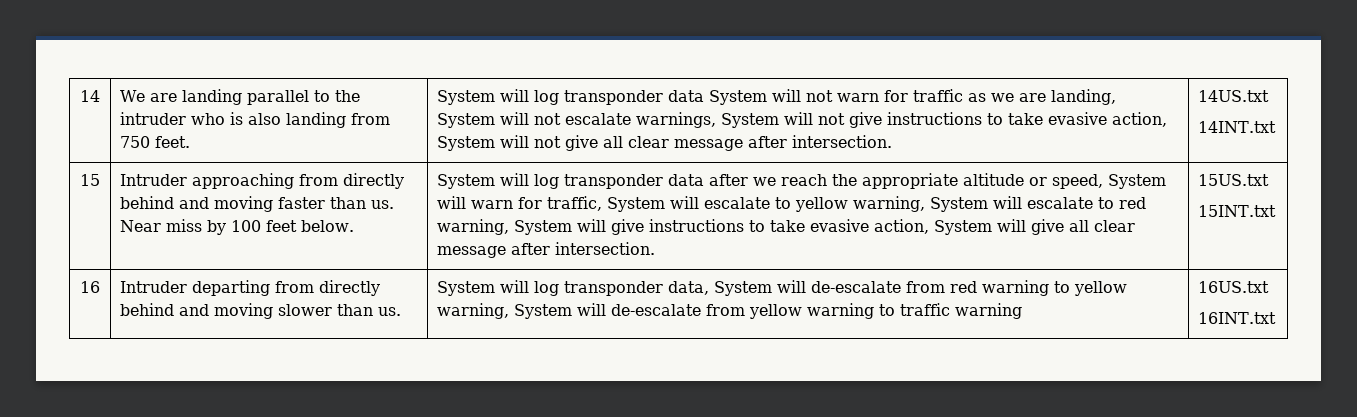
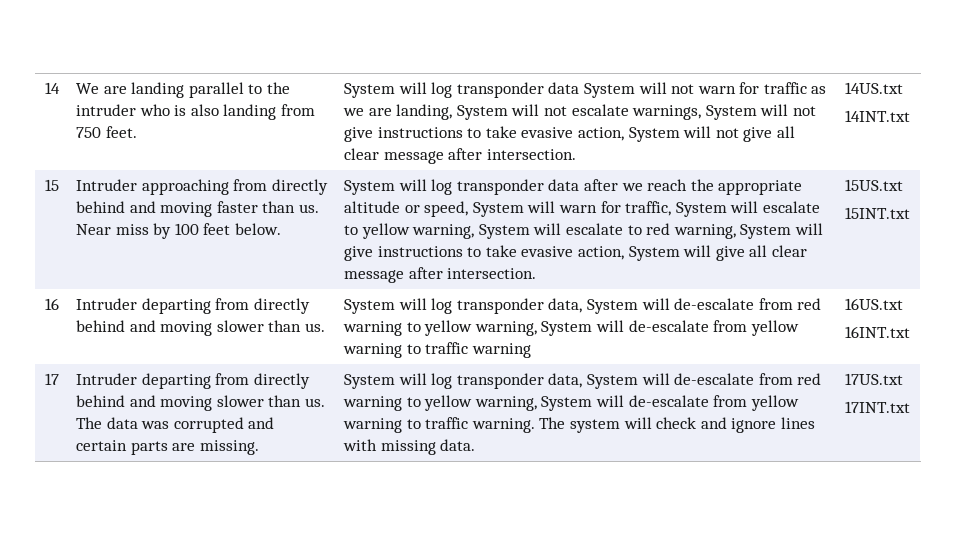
(1277, 318) none -> [44,373,59,385] [75,373,310,389] [75,395,325,411] [75,417,275,433] [75,440,259,455] [343,373,822,389] [342,395,799,411] [342,417,815,433] [342,439,476,455] [844,373,903,385] [844,401,910,413] // 17 | Intruder departing from directly behind and moving slower than us. The data was corrupted and certain parts are missing. | System will log transponder data, System will de-escalate from red warning to yellow warning, System will de-escalate from yellow warning to traffic warning. The system will check and ignore lines with missing data. | 17US.txt // 17INT.txt

